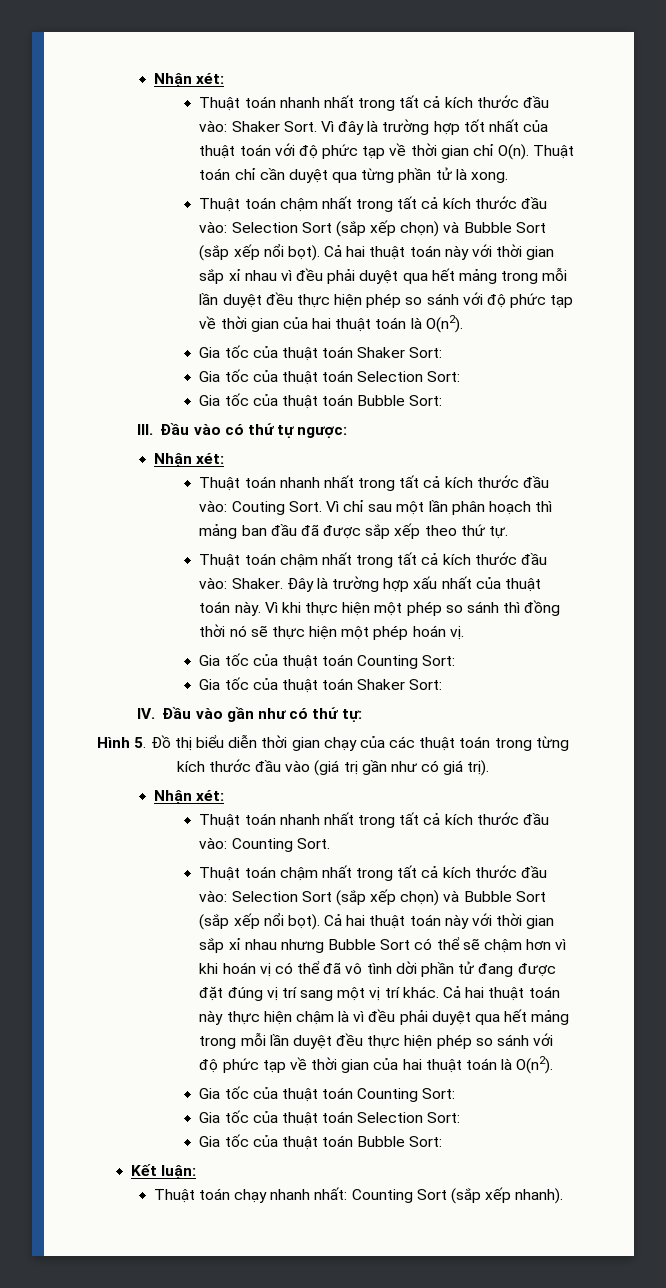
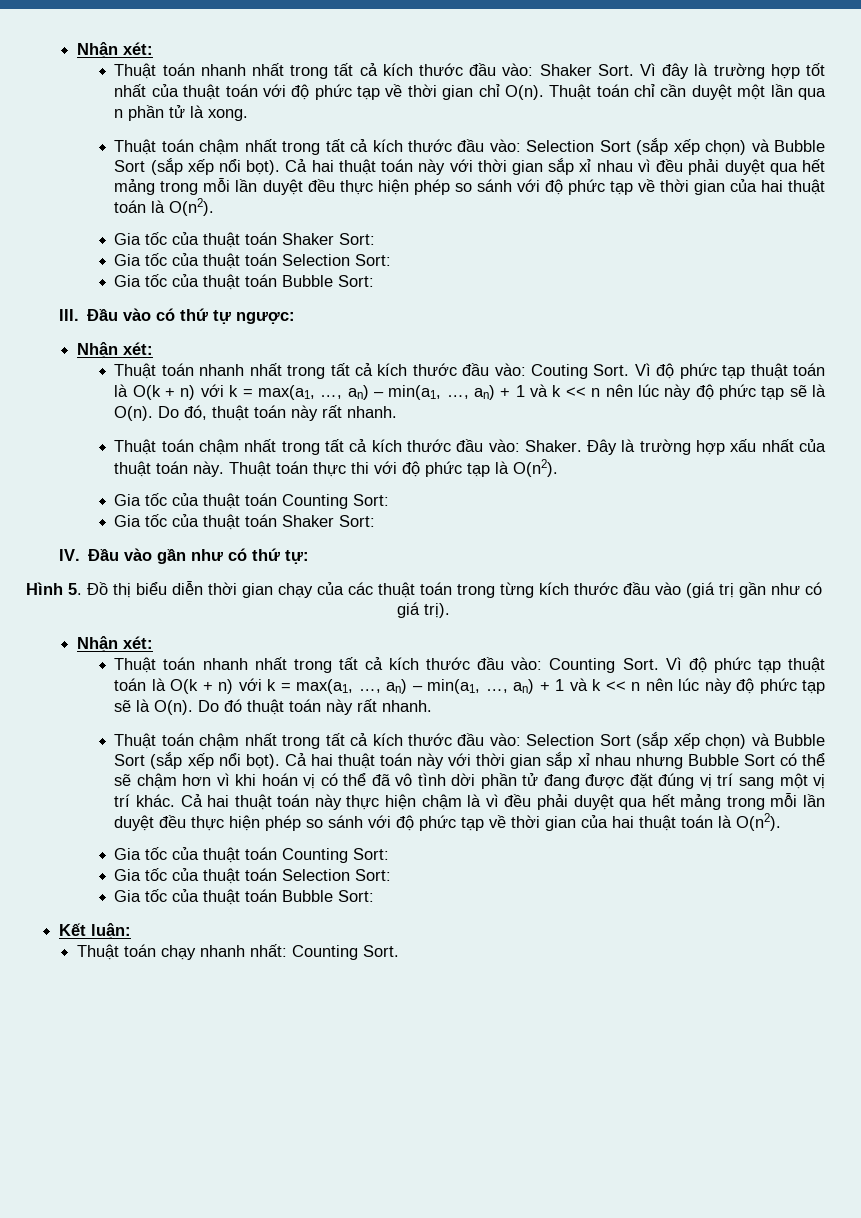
[332,168,395,183] qua từng -> [737,84,827,100] [114,109,124,118] một lần qua n
[343,500,553,515] [199,523,509,539] chỉ sau một lần phân hoạch thì mảng ban đầu đã được sắp xếp theo thứ tự. -> [656,363,825,379] [114,384,827,400] [114,405,398,421] độ phức tạp thuật toán là O(k + n) với k = max(a1, …, an) – min(a1, …, an) + 1 và k << n nên lúc này độ phức tạp sẽ là O(n). Do đó, thuật toán này rất nhanh.
[264,600,561,616] [199,624,464,640] Vì khi thực hiện một phép so sánh thì đồng thời nó sẽ thực hiện một phép hoán vị. -> [229,459,559,477] Thuật toán thực thi với độ phức tạp là O(n2).
(330, 843) none -> [665,657,826,673] [114,678,826,694] [114,699,433,715] Vì độ phức tạp thuật toán là O(k + n) với k = max(a1, …, an) – min(a1, …, an) + 1 và k << n nên lúc này độ phức tạp sẽ là O(n). Do đó thuật toán này rất nhanh.
[416,1187,564,1204] Sort (sắp xếp nhanh). -> [363,945,400,957] Sort.

